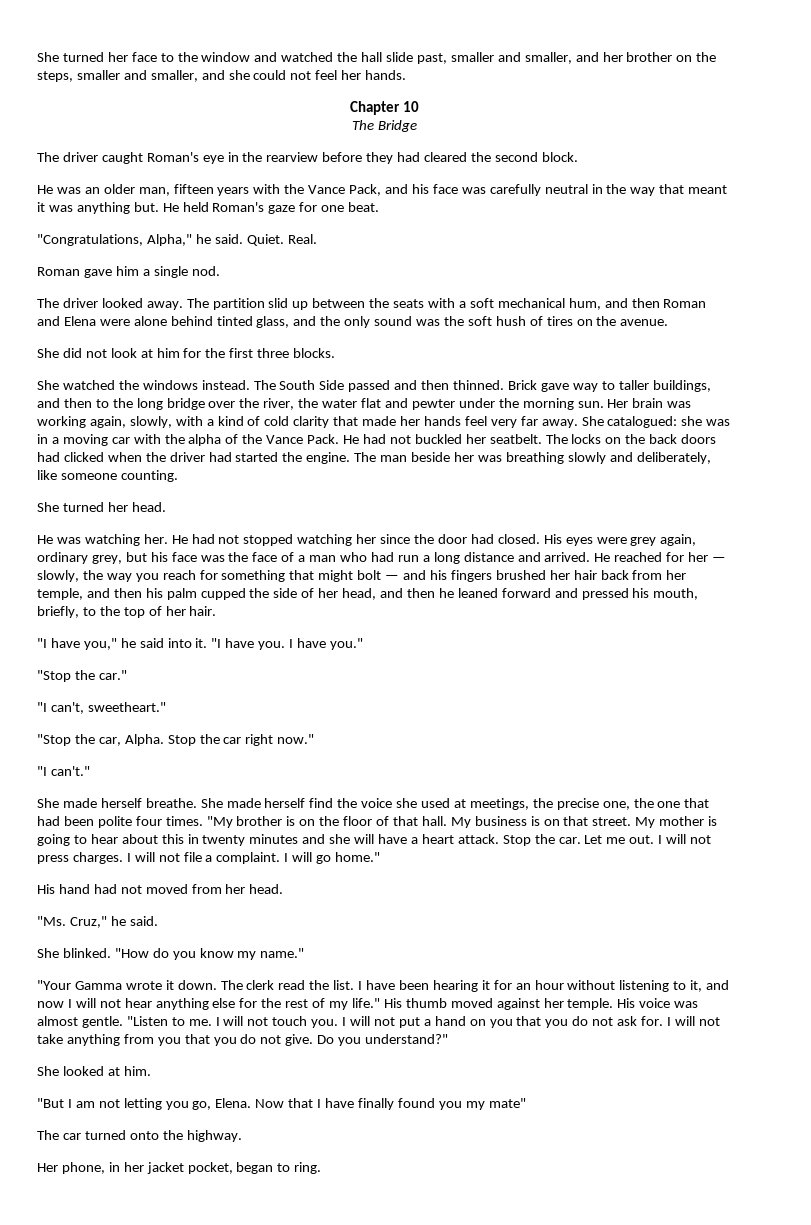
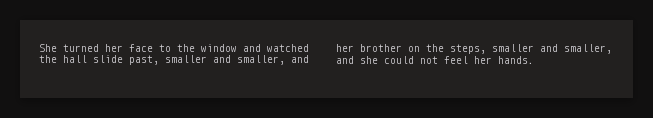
[350,101,419,115] [352,120,417,132] [37,152,578,164] [37,184,728,196] [37,202,380,214] [37,234,317,246] [37,266,220,278] [37,298,707,310] [37,316,669,328] [37,348,336,358] [37,380,711,392] [37,398,692,410] [37,416,731,428] [37,434,717,446] [37,452,711,464] [37,470,178,482] [37,502,166,512] [37,534,697,546] [37,552,727,564] [37,570,687,582] [37,588,699,600] [37,606,217,618] [37,638,363,650] [37,670,127,682] [37,702,166,714] [37,734,315,746] [37,766,90,776] [37,798,710,810] [37,816,718,828] [37,834,712,846] [37,852,381,864] [37,884,284,894] [37,916,158,928] [37,948,305,960] [37,980,730,992] [37,998,699,1010] [37,1016,720,1028] [37,1034,449,1046] [37,1066,151,1076] [37,1098,526,1110] [37,1130,242,1142] [37,1162,322,1174] // Chapter 10 // The Bridge // The driver caught Roman's eye in the rearview before they had cleared the second block. // He was an older man, fifteen years with the Vance Pack, and his face was carefully neutral in the way that meant it was anything but. He held Roman's gaze for one beat. // "Congratulations, Alpha," he said. Quiet. Real. // Roman gave him a single nod. // The driver looked away. The partition slid up between the seats with a soft mechanical hum, and then Roman and Elena were alone behind tinted glass, and the only sound was the soft hush of tires on the avenue. // She did not look at him for the first three blocks. // She watched the windows instead. The South Side passed and then thinned. Brick gave way to taller buildings, and then to the long bridge over the river, the water flat and pewter under the morning sun. Her brain was working again, slowly, with a kind of cold clarity that made her hands feel very far away. She catalogued: she was in a moving car with the alpha of the Vance Pack. He had not buckled her seatbelt. The locks on the back doors had clicked when the driver had started the engine. The man beside her was breathing slowly and deliberately, like someone counting. // She turned her head. // He was watching her. He had not stopped watching her since the door had closed. His eyes were grey again, ordinary grey, but his face was the face of a man who had run a long distance and arrived. He reached for her — slowly, the way you reach for something that might bolt — and his fingers brushed her hair back from her temple, and then his palm cupped the side of her head, and then he leaned forward and pressed his mouth, briefly, to the top of her hair. // "I have you," he said into it. "I have you. I have you." // "Stop the car." // "I can't, sweetheart." // "Stop the car, Alpha. Stop the car right now." // "I can't." // She made herself breathe. She made herself find the voice she used at meetings, the precise one, the one that had been polite four times. "My brother is on the floor of that hall. My business is on that street. My mother is going to hear about this in twenty minutes and she will have a heart attack. Stop the car. Let me out. I will not press charges. I will not file a complaint. I will go home." // His hand had not moved from her head. // "Ms. Cruz," he said. // She blinked. "How do you know my name." // "Your Gamma wrote it down. The clerk read the list. I have been hearing it for an hour without listening to it, and now I will not hear anything else for the rest of my life." His thumb moved against her temple. His voice was almost gentle. "Listen to me. I will not touch you. I will not put a hand on you that you do not ask for. I will not take anything from you that you do not give. Do you understand?" // She looked at him. // "But I am not letting you go, Elena. Now that I have finally found you my mate" // The car turned onto the highway. // Her phone, in her jacket pocket, began to ring. -> (534, 60) none

